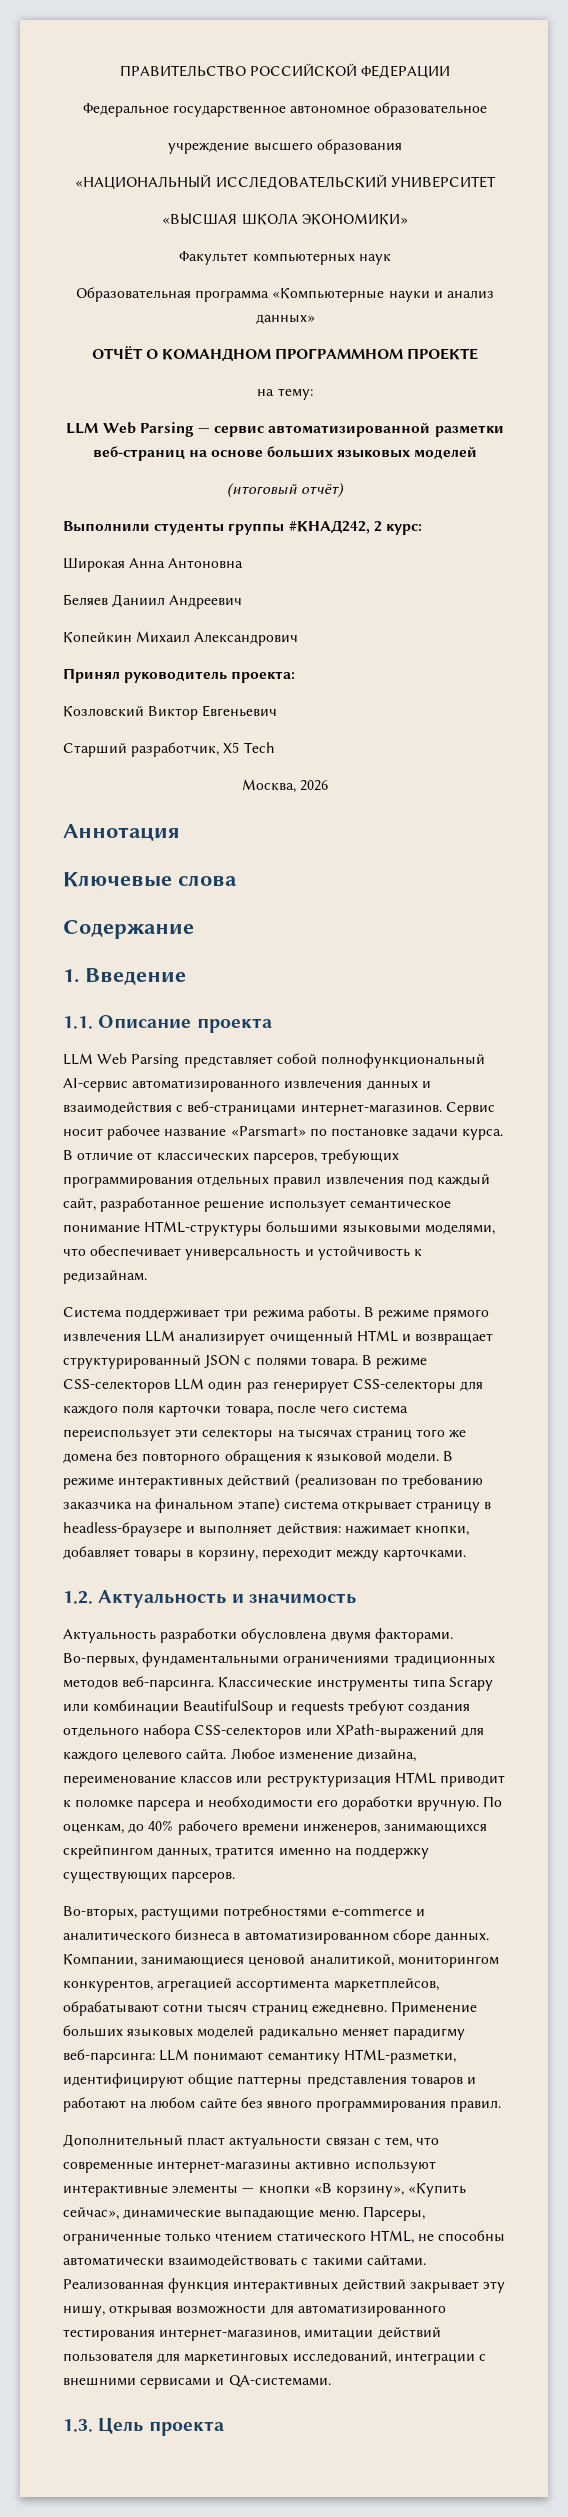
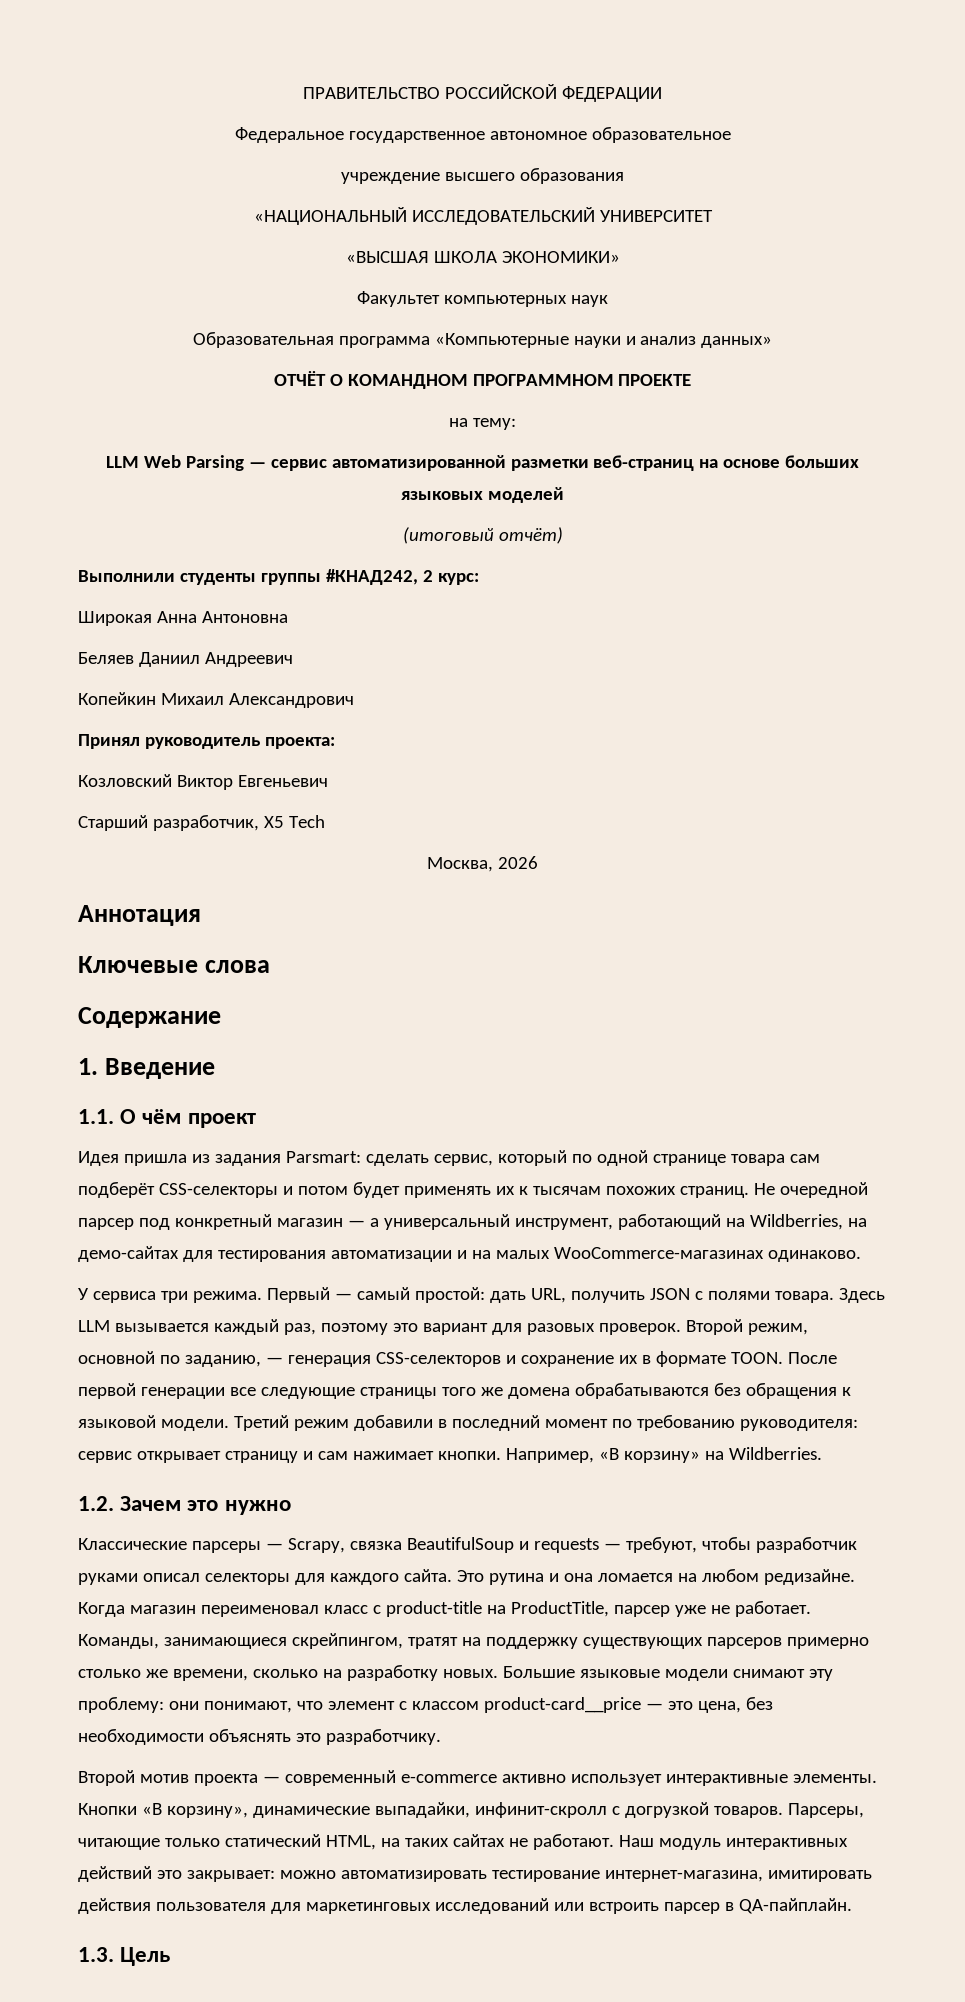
[98,1015,272,1033] [63,1053,485,1068] [63,1078,431,1092] [63,1101,495,1116] [63,1125,504,1140] [63,1149,399,1164] [63,1174,490,1188] [63,1197,451,1212] [63,1221,495,1236] [63,1245,422,1260] [63,1270,147,1284] [63,1306,490,1321] [63,1330,494,1345] [63,1355,428,1369] [63,1378,484,1393] [63,1405,409,1417] [63,1429,412,1441] Описание проекта // LLM Web Parsing представляет собой полнофункциональный AI-сервис автоматизированного извлечения данных и взаимодействия с веб-страницами интернет-магазинов. Сервис носит рабочее название «Parsmart» по постановке задачи курса. В отличие от классических парсеров, требующих программирования отдельных правил извлечения под каждый сайт, разработанное решение использует семантическое понимание HTML-структуры большими языковыми моделями, что обеспечивает универсальность и устойчивость к редизайнам. // Система поддерживает три режима работы. В режиме прямого извлечения LLM анализирует очищенный HTML и возвращает структурированный JSON с полями товара. В режиме CSS-селекторов LLM один раз генерирует CSS-селекторы для каждого поля карточки товара, после чего система переиспользует эти селекторы на тысячах страниц -> [120,1109,256,1128] [78,1150,820,1166] [78,1182,868,1198] [78,1214,867,1230] [78,1246,861,1262] [78,1287,885,1303] [78,1319,808,1335] [78,1351,837,1367] [78,1383,437,1399] О чём проект // Идея пришла из задания Parsmart: сделать сервис, который по одной странице товара сам подберёт CSS-селекторы и потом будет применять их к тысячам похожих страниц. Не очередной парсер под конкретный магазин — а универсальный инструмент, работающий на Wildberries, на демо-сайтах для тестирования автоматизации и на малых WooCommerce-магазинах одинаково. // У сервиса три режима. Первый — самый простой: дать URL, получить JSON с полями товара. Здесь LLM вызывается каждый раз, поэтому это вариант для разовых проверок. Второй режим, основной по заданию, — генерация CSS-селекторов и сохранение их в формате TOON. После первой генерации все следующие страницы
[116,1450,221,1465] без повторного -> [574,1383,741,1399] обрабатываются без
[443,1451,454,1461] [63,1474,483,1489] [63,1498,492,1513] [63,1522,469,1537] [63,1546,467,1561] [63,1590,356,1608] [63,1628,453,1643] [63,1652,495,1667] [63,1676,493,1691] [63,1700,471,1715] [63,1724,484,1739] [63,1748,416,1762] [63,1772,505,1787] [63,1796,503,1811] [63,1820,488,1835] [63,1845,429,1859] [63,1871,236,1883] [63,1905,425,1920] [63,1929,489,1944] [63,1954,499,1968] [63,1978,439,1992] [63,2001,477,2016] [63,2025,465,2040] [63,2049,456,2064] [63,2073,476,2088] [63,2097,502,2112] [63,2134,440,2149] [63,2161,436,2173] [63,2183,467,2197] [63,2206,425,2221] [63,2230,506,2245] [63,2255,426,2267] [63,2278,505,2293] [63,2305,446,2317] [63,2327,441,2341] [63,2351,486,2365] [63,2375,331,2389] В режиме интерактивных действий (реализован по требованию заказчика на финальном этапе) система открывает страницу в headless-браузере и выполняет действия: нажимает кнопки, добавляет товары в корзину, переходит между карточками. // 1.2. Актуальность и значимость // Актуальность разработки обусловлена двумя факторами. Во-первых, фундаментальными ограничениями традиционных методов веб-парсинга. Классические инструменты типа Scrapy или комбинации BeautifulSoup и requests требуют создания отдельного набора CSS-селекторов или XPath-выражений для каждого целевого сайта. Любое изменение дизайна, переименование классов или реструктуризация HTML приводит к поломке парсера и необходимости его доработки вручную. По оценкам, до 40% рабочего времени инженеров, занимающихся скрейпингом данных, тратится именно на поддержку существующих парсеров. // Во-вторых, растущими потребностями e-commerce и аналитического бизнеса в автоматизированном сборе данных. Компании, занимающиеся ценовой аналитикой, мониторингом конкурентов, агрегацией ассортимента маркетплейсов, обрабатывают сотни тысяч страниц ежедневно. Применение больших языковых моделей радикально меняет парадигму веб-парсинга: LLM понимают семантику HTML-разметки, идентифицируют общие паттерны представления товаров и работают на любом сайте без явного программирования правил. // Дополнительный пласт актуальности связан с тем, что современные интернет-магазины активно используют интерактивные элементы — кнопки «В корзину», «Купить сейчас», динамические выпадающие меню. Парсеры, ограниченные только чтением статического HTML, не способны автоматически взаимодействовать с такими сайтами. Реализованная функция интерактивных действий закрывает эту нишу, открывая возможности для автоматизированного тестирования интернет-магазинов, имитации действий пользователя для маркетинговых исследований, интеграции с внешними сервисами и QA-системами. -> [233,1415,858,1431] [78,1447,822,1463] [78,1496,291,1515] [78,1537,857,1553] [78,1569,855,1585] [78,1601,811,1617] [78,1633,869,1649] [78,1665,833,1681] [78,1697,773,1713] [78,1729,441,1745] [78,1770,877,1786] [78,1802,864,1818] [78,1834,848,1850] [78,1866,872,1882] [78,1898,852,1914] Третий режим добавили в последний момент по требованию руководителя: сервис открывает страницу и сам нажимает кнопки. Например, «В корзину» на Wildberries. // 1.2. Зачем это нужно // Классические парсеры — Scrapy, связка BeautifulSoup и requests — требуют, чтобы разработчик руками описал селекторы для каждого сайта. Это рутина и она ломается на любом редизайне. Когда магазин переименовал класс с product-title на ProductTitle, парсер уже не работает. Команды, занимающиеся скрейпингом, тратят на поддержку существующих парсеров примерно столько же времени, сколько на разработку новых. Большие языковые модели снимают эту проблему: они понимают, что элемент с классом product-card__price — это цена, без необходимости объяснять это разработчику. // Второй мотив проекта — современный e-commerce активно использует интерактивные элементы. Кнопки «В корзину», динамические выпадайки, инфинит-скролл с догрузкой товаров. Парсеры, читающие только статический HTML, на таких сайтах не работают. Наш модуль интерактивных действий это закрывает: можно автоматизировать тестирование интернет-магазина, имитировать действия пользователя для маркетинговых исследований или встроить парсер в QA-пайплайн.
[148,2421,224,2436] проекта -> (171, 1956) none

